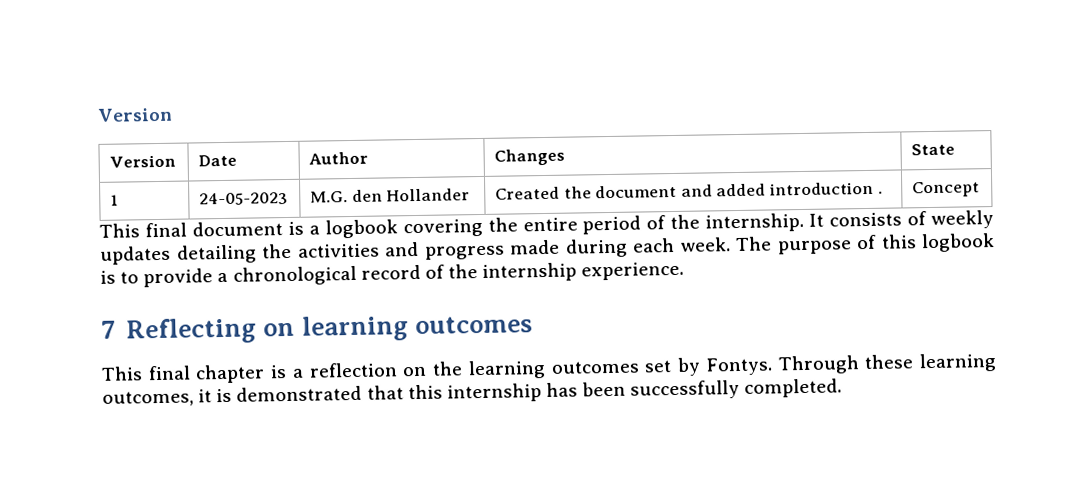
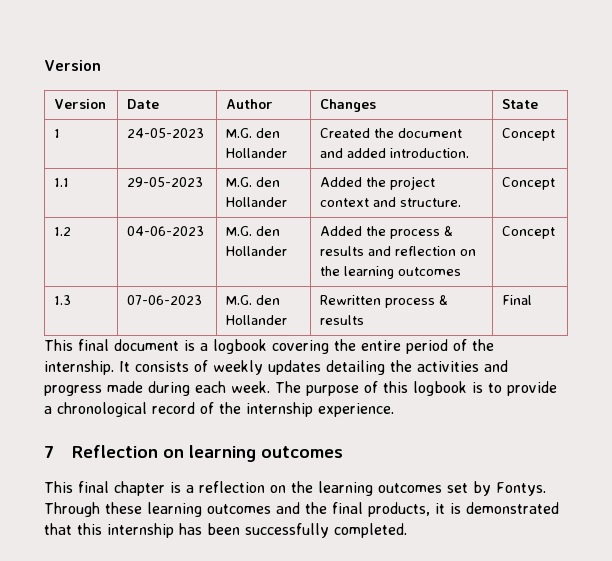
[768,181,883,196] [912,181,981,198] introduction . | Concept -> [390,148,470,158] [502,128,556,141] [54,178,70,187] [127,177,204,187] [226,177,281,187] [226,197,288,207] [320,176,436,190] [320,197,462,207] [502,177,556,190] [54,227,72,236] [127,226,205,236] [226,226,281,236] [226,246,288,256] [320,226,454,239] [320,246,477,256] [320,266,462,279] [502,226,556,239] [54,295,72,305] [127,295,203,305] [226,295,281,305] [226,315,288,325] [320,295,449,308] [320,315,365,325] [502,295,533,305] introduction. | Concept // 1.1 | 29-05-2023 | M.G. den Hollander | Added the project context and structure. | Concept // 1.2 | 04-06-2023 | M.G. den Hollander | Added the process & results and reflection on the learning outcomes | Concept // 1.3 | 07-06-2023 | M.G. den Hollander | Rewritten process & results | Final
[126,317,258,345] Reflecting -> [71,445,158,458] Reflection
[102,390,194,407] outcomes, -> [207,502,430,517] outcomes and the final products,

